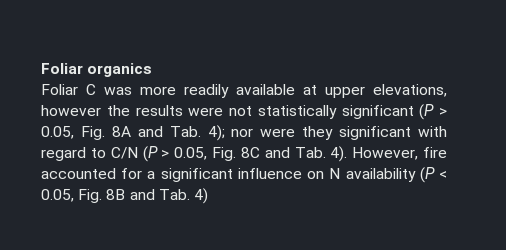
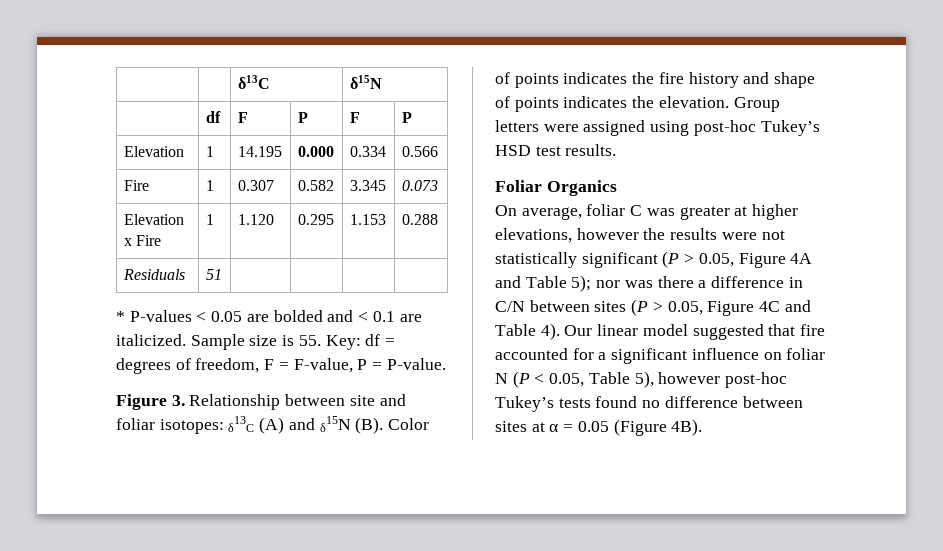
[41,63,153,77] [41,84,365,98] Foliar organics // Foliar C was more readily available at upper -> [237,75,270,89] [349,75,382,89] [205,111,221,123] [237,112,248,123] [297,112,308,123] [349,112,360,123] [401,112,412,123] [123,146,184,157] [205,146,214,157] [237,146,282,157] [297,146,334,157] [349,146,386,157] [401,146,438,157] [123,180,149,191] [205,180,214,191] [237,180,274,191] [297,180,334,191] [349,180,386,191] [401,180,438,191] [123,214,184,225] [123,235,161,246] [205,214,214,225] [237,214,274,225] [297,214,334,225] [349,214,386,225] [401,214,438,225] [122,269,185,280] [205,269,222,280] [116,310,422,322] [116,334,396,350] [116,358,446,374] [116,394,406,410] [116,416,430,434] [495,72,816,88] [495,96,780,112] [495,120,820,136] [495,144,617,156] [495,180,617,196] [495,204,799,220] | | δ13C | δ15N // | df | F | P | F | P // Elevation | 1 | 14.195 | 0.000 | 0.334 | 0.566 // Fire | 1 | 0.307 | 0.582 | 3.345 | 0.073 // Elevation x Fire | 1 | 1.120 | 0.295 | 1.153 | 0.288 // Residuals | 51 | | | | // * P-values < 0.05 are bolded and < 0.1 are italicized. Sample size is 55. Key: df = degrees of freedom, F = F-value, P = P-value. // Figure 3. Relationship between site and foliar isotopes: δ13C (A) and δ15N (B). Color of points indicates the fire history and shape of points indicates the elevation. Group letters were assigned using post-hoc Tukey’s HSD test results. // Foliar Organics // On average, foliar C was greater at higher
[80,125,447,141] [41,146,419,162] Fig. 8A and Tab. 4); nor were they significant with regard to C/N (P > 0.05, Fig. 8C and Tab. 4). However, -> [738,253,813,268] [495,275,803,292] [495,299,811,316] [495,323,796,340] Figure 4A and Table 5); nor was there a difference in C/N between sites (P > 0.05, Figure 4C and Table 4). Our linear model suggested that
[329,168,416,182] N availability -> [786,348,826,360] [495,373,508,384] foliar N
[78,188,208,204] Fig. 8B and Tab. 4) -> [588,371,788,388] [495,396,803,412] [495,419,703,436] Table 5), however post-hoc Tukey’s tests found no difference between sites at α = 0.05 (Figure 4B).

